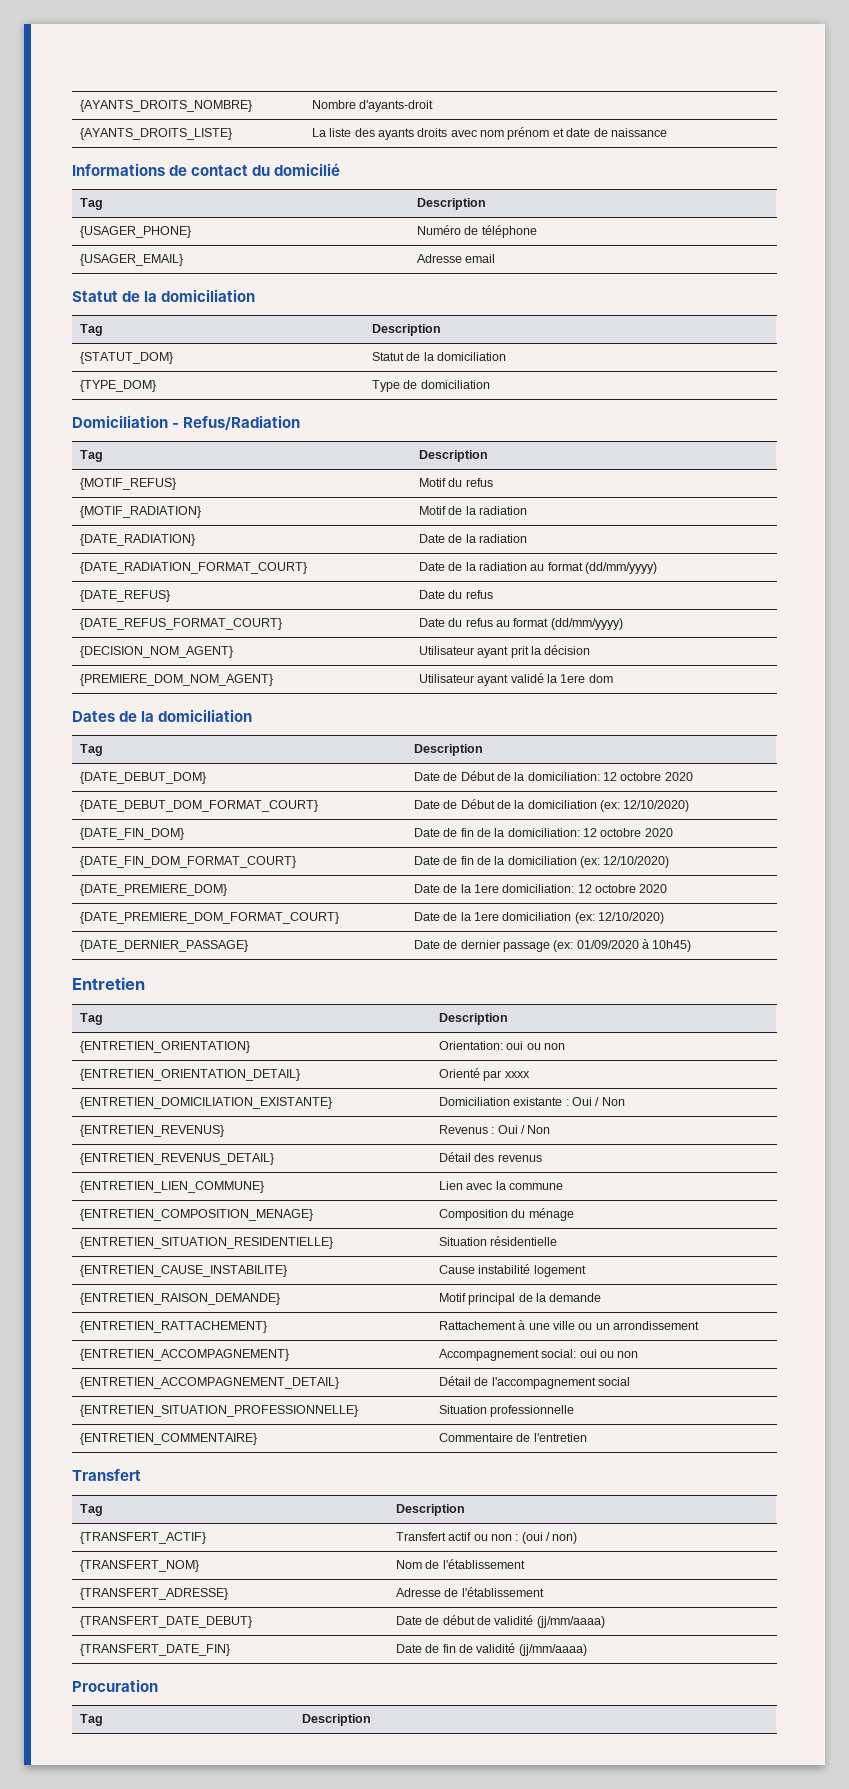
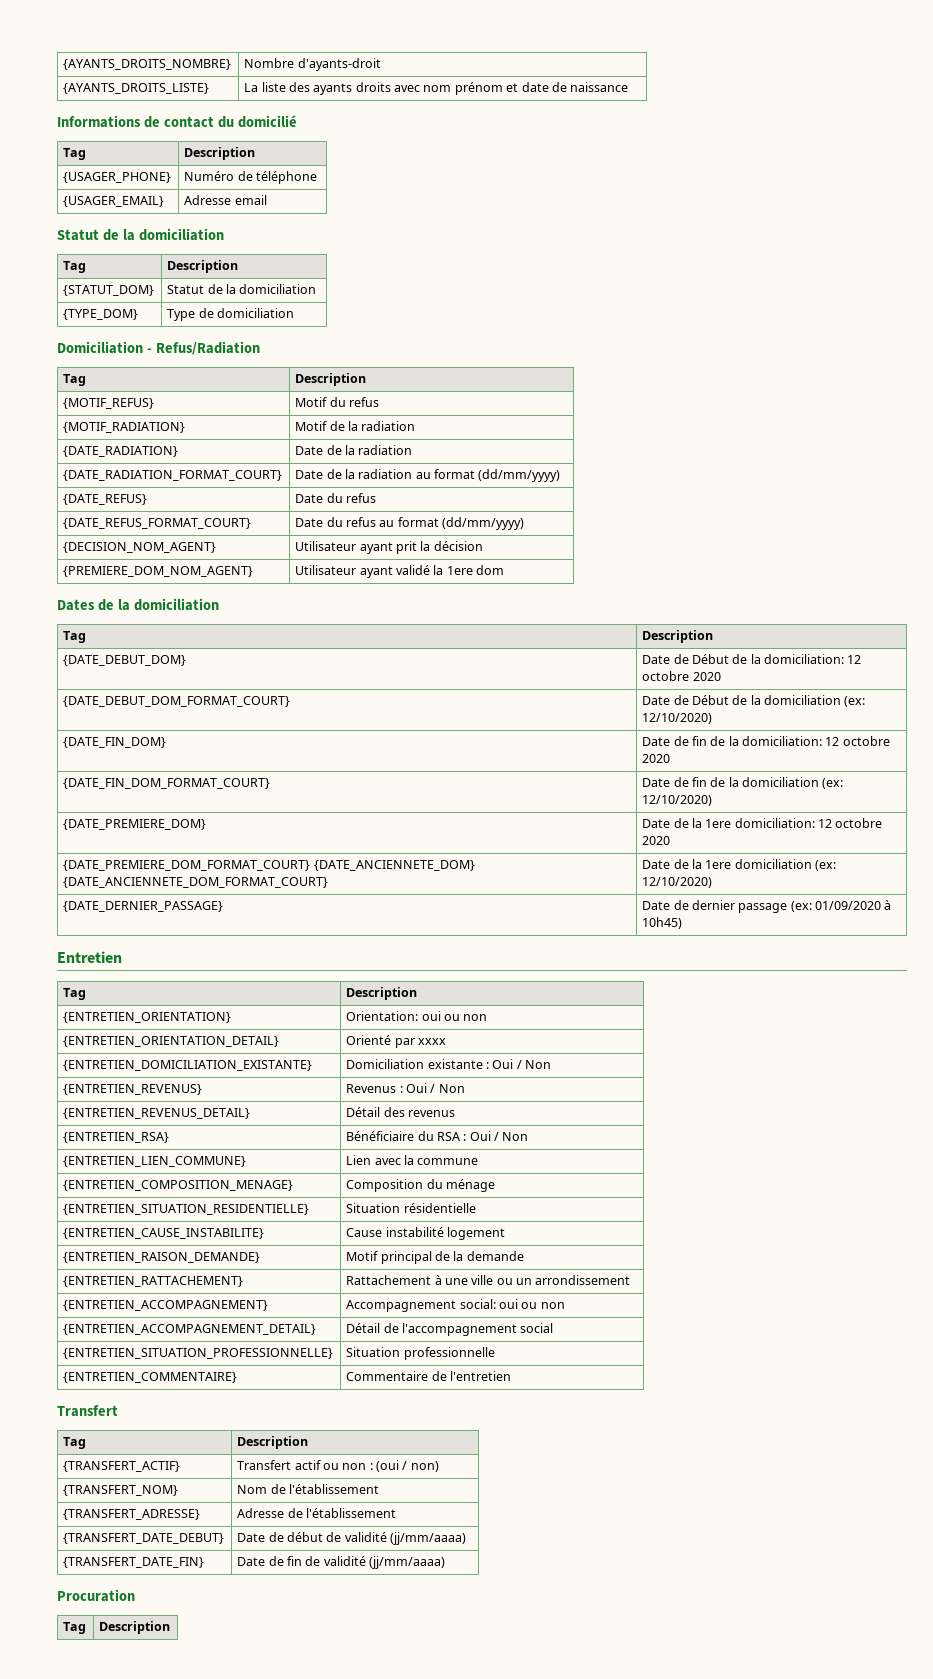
(339, 918) none -> [313,860,475,871] [63,877,329,888] {DATE_ANCIENNETE_DOM} {DATE_ANCIENNETE_DOM_FORMAT_COURT}
(542, 1158) none -> [63,1132,170,1143] [346,1131,529,1141] // {ENTRETIEN_RSA} | Bénéficiaire du RSA : Oui / Non

